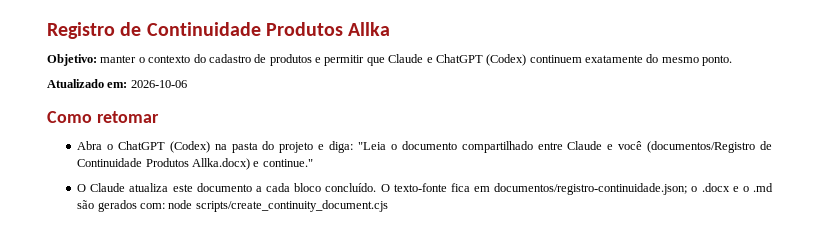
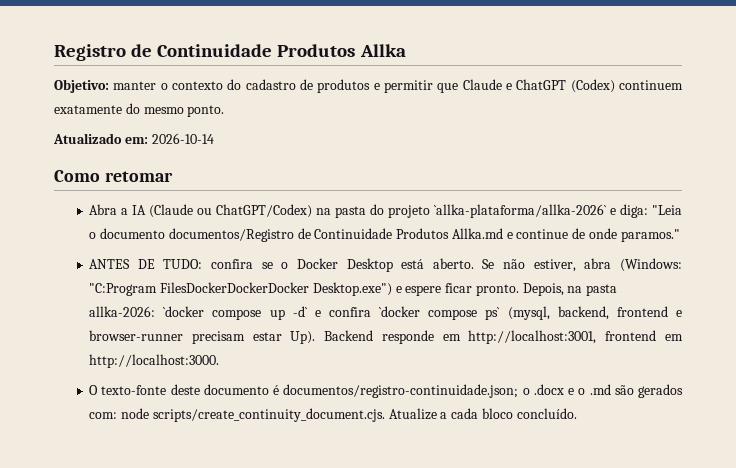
[130,80,187,88] 2026-10-06 -> [151,133,214,144] 2026-10-14
[107,141,210,153] o ChatGPT (Codex) -> [121,204,313,218] a IA (Claude ou ChatGPT/Codex)
(314, 147) none -> [434,204,608,218] `allka-plataforma/allka-2026`
[461,141,772,153] [77,158,313,170] [77,183,491,192] compartilhado entre Claude e você (documentos/Registro de Continuidade Produtos Allka.docx) e continue." // O Claude atualiza este documento a cada bloco concluído. O texto-fonte fica em -> [168,228,680,242] [89,258,682,272] [89,282,618,296] [89,306,682,320] [89,330,683,344] [89,354,220,368] [89,384,280,395] documentos/Registro de Continuidade Produtos Allka.md e continue de onde paramos." // ANTES DE TUDO: confira se o Docker Desktop está aberto. Se não estiver, abra (Windows: "C:Program FilesDockerDockerDocker Desktop.exe") e espere ficar pronto. Depois, na pasta allka-2026: `docker compose up -d` e confira `docker compose ps` (mysql, backend, frontend e browser-runner precisam estar Up). Backend responde em http://localhost:3001, frontend em http://localhost:3000. // O texto-fonte deste documento é
[195,200,388,212] scripts/create_continuity_document.cjs -> [152,408,577,422] scripts/create_continuity_document.cjs. Atualize a cada bloco concluído.

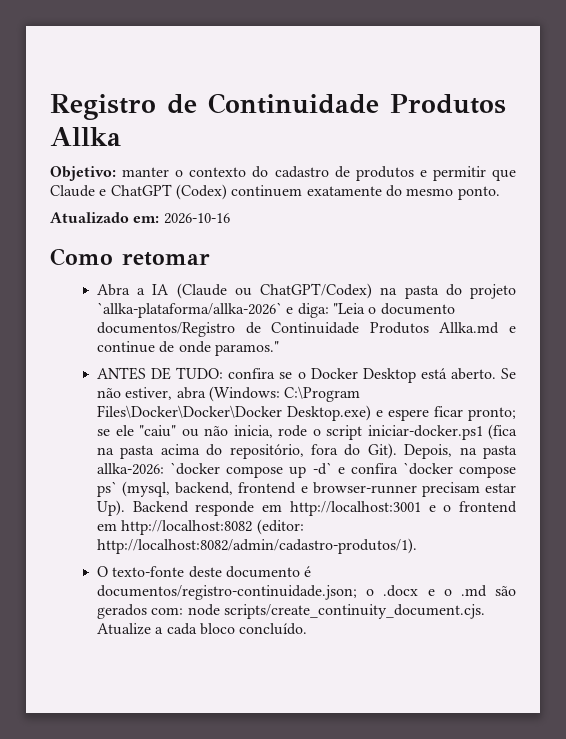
[151,133,214,144] 2026-10-14 -> [163,213,230,224] 2026-10-16
[89,282,519,296] "C:Program FilesDockerDockerDocker Desktop.exe") e espere ficar pronto. -> [284,386,361,402] [97,405,516,421] [97,424,517,440] [97,443,397,459] C:\Program Files\Docker\Docker\Docker Desktop.exe) e espere ficar pronto; se ele "caiu" ou não inicia, rode o script iniciar-docker.ps1 (fica na pasta acima do repositório, fora do Git).
[468,330,683,344] [89,354,220,368] http://localhost:3001, frontend em http://localhost:3000. -> [289,501,517,516] [97,519,304,535] [97,538,418,554] http://localhost:3001 e o frontend em http://localhost:8082 (editor: http://localhost:8082/admin/cadastro-produtos/1).

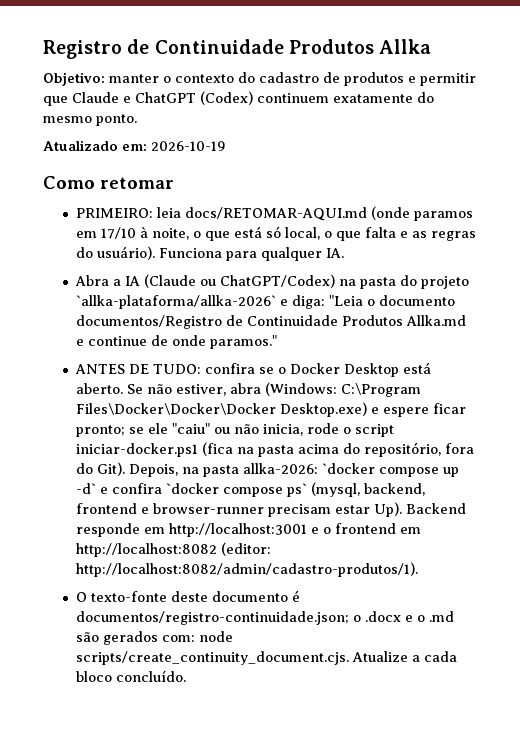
[163,213,230,224] 2026-10-16 -> [151,141,226,151] 2026-10-19
(210, 259) none -> [76,206,474,221] [76,226,477,241] [76,246,345,261] // PRIMEIRO: leia docs/RETOMAR-AQUI.md (onde paramos em 17/10 à noite, o que está só local, o que falta e as regras do usuário). Funciona para qualquer IA.

